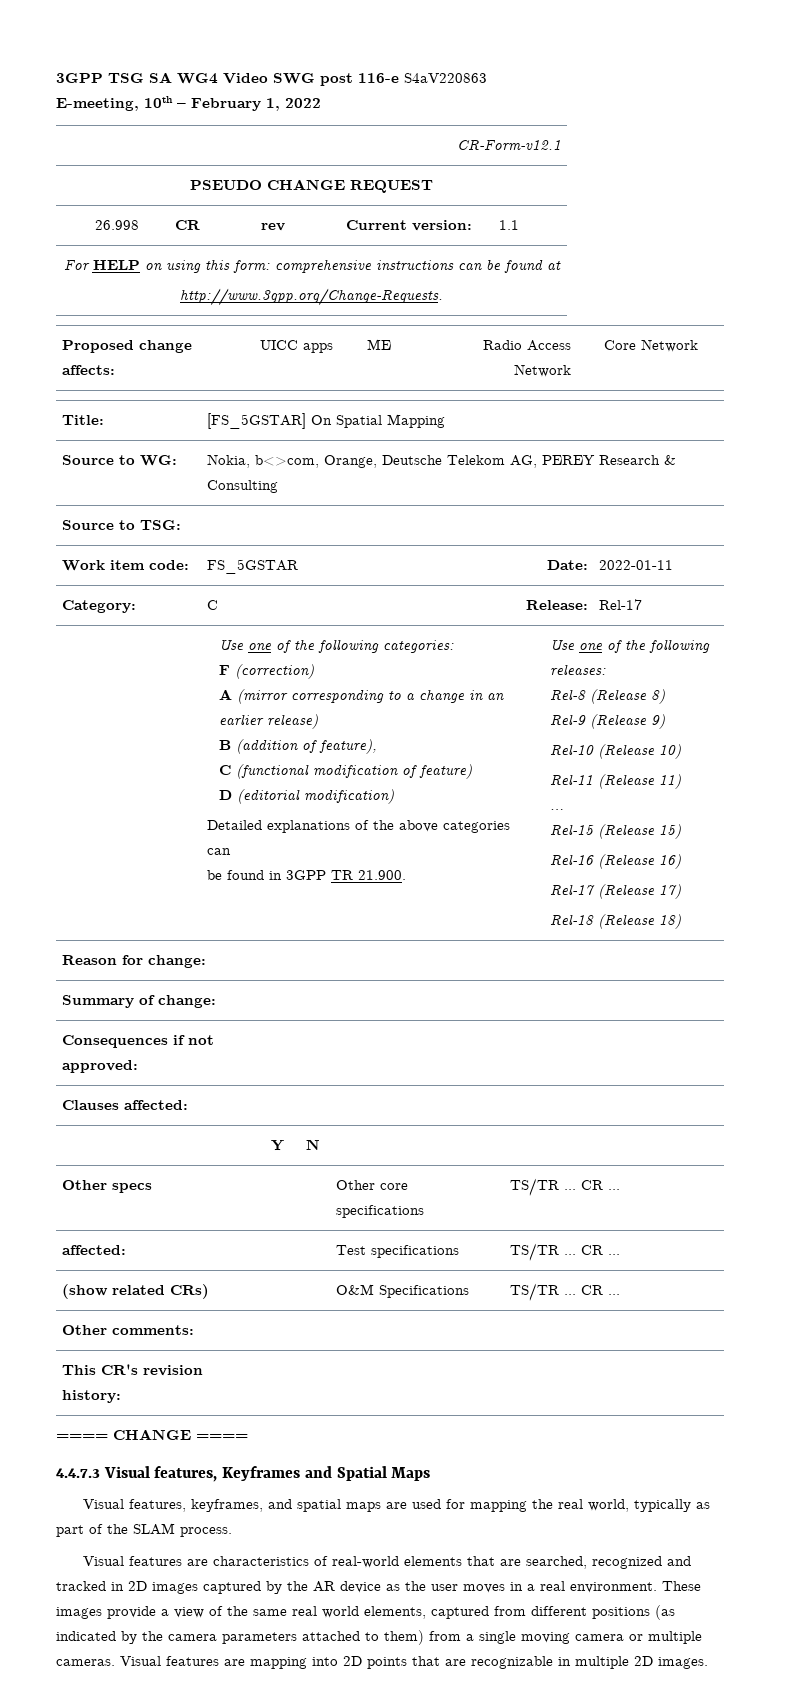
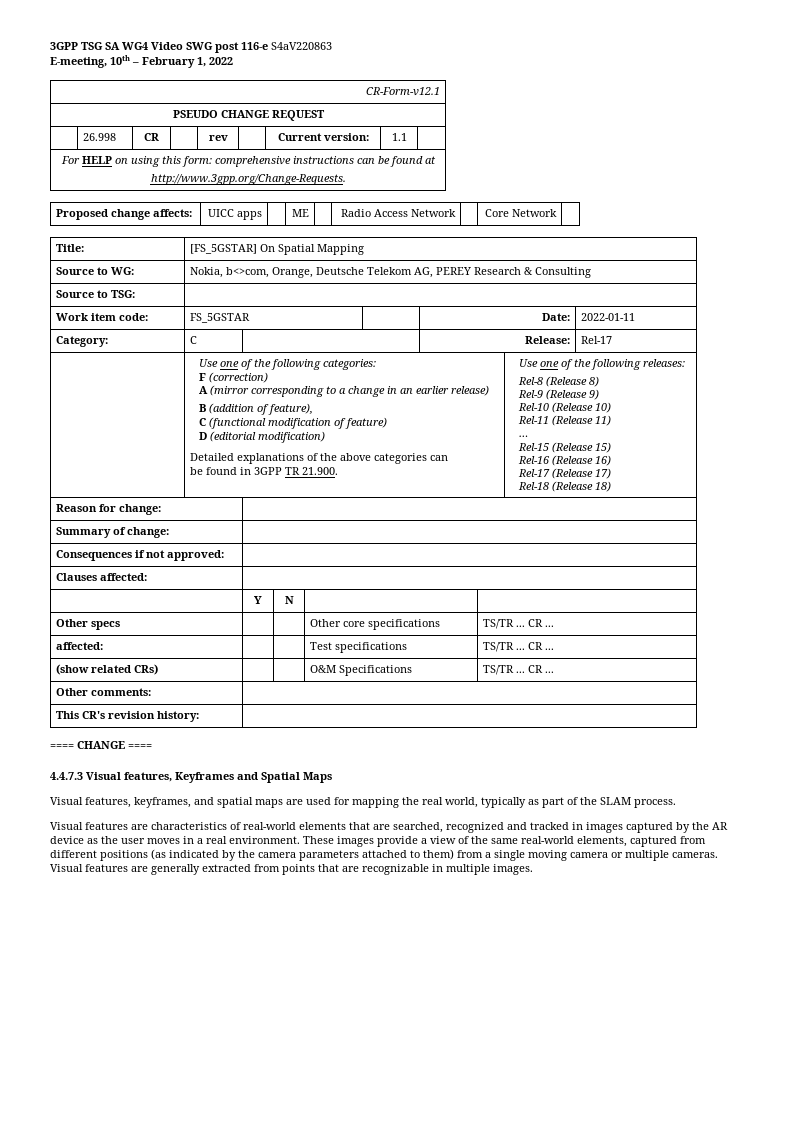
[128,1581,147,1591] 2D -> (583, 826) none
[292,1606,359,1618] real world -> [521,836,574,844] real-world
[250,1656,362,1669] mapping into 2D -> [151,864,280,875] generally extracted from
[634,1656,653,1666] 2D -> (490, 869) none

